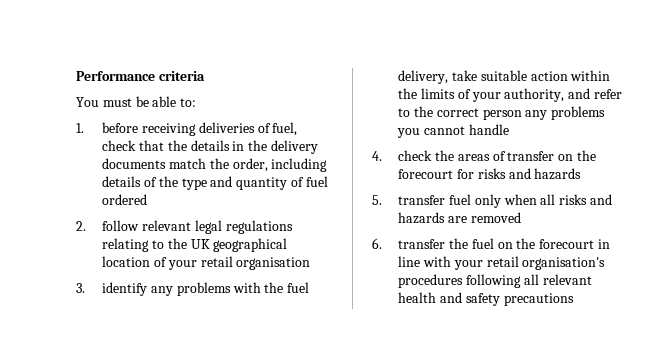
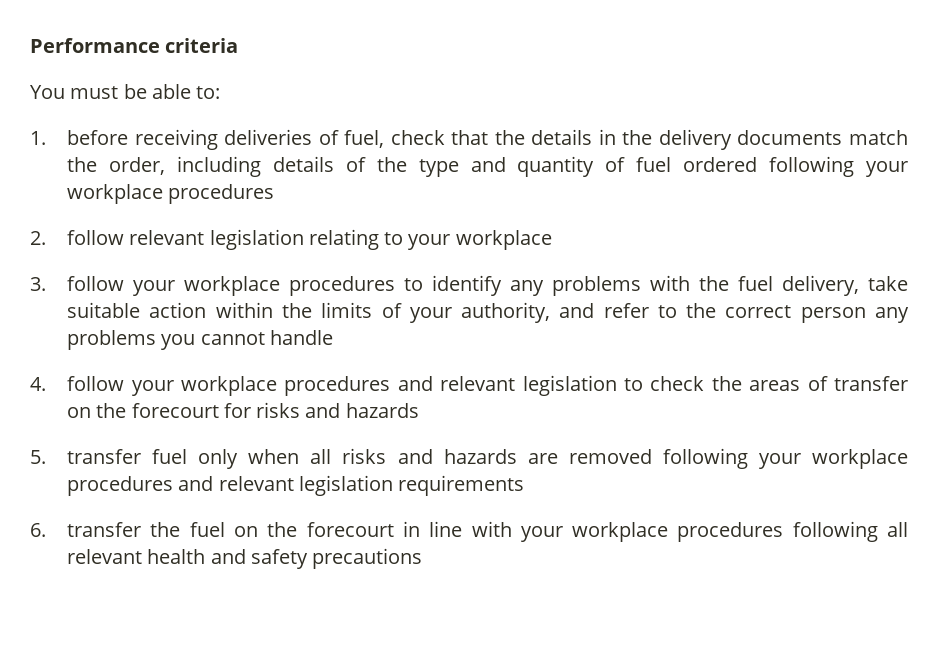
(148, 199) none -> [769,156,908,177] [67,184,275,204] following your workplace procedures
[194,220,293,234] [102,238,288,252] [102,256,311,270] [76,283,85,293] legal regulations relating to the UK geographical location of your retail organisation // 3. -> [209,229,552,250] [30,276,424,296] legislation relating to your workplace // 3. follow your workplace procedures to
(382, 156) none -> [67,375,643,396] follow your workplace procedures and relevant legislation to
(521, 217) none -> [662,448,908,469] [67,475,525,496] following your workplace procedures and relevant legislation requirements
[486,256,606,270] retail organisation's -> [572,522,669,542] workplace

